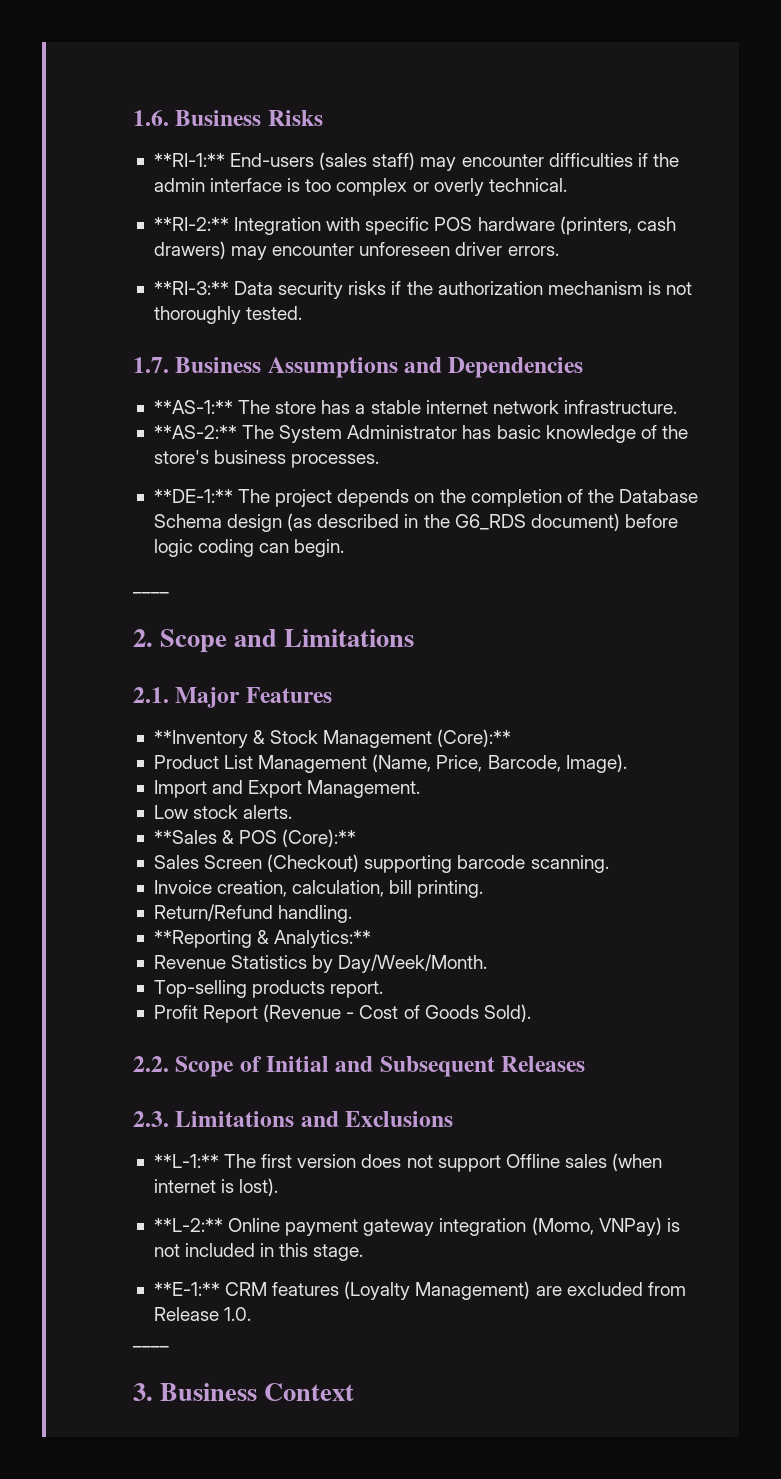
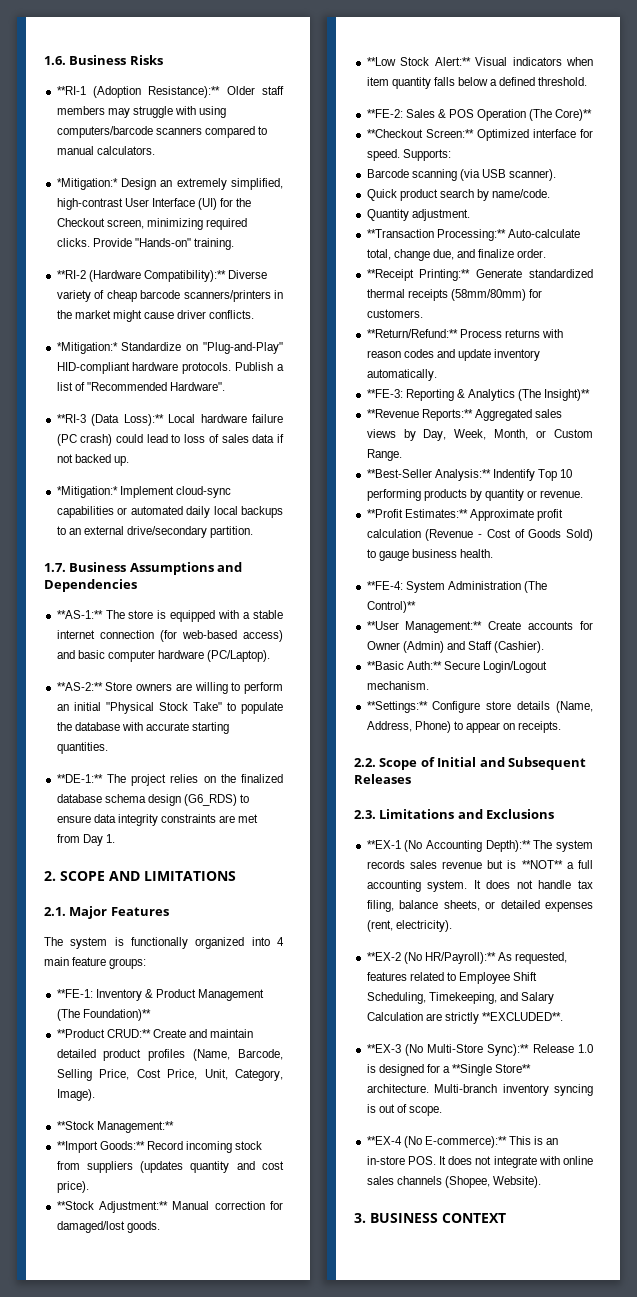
[153,152,679,171] [153,178,567,196] [153,216,676,235] [153,241,559,260] [153,281,693,299] [153,306,303,324] **RI-1:** End-users (sales staff) may encounter difficulties if the admin interface is too complex or overly technical. // **RI-2:** Integration with specific POS hardware (printers, cash drawers) may encounter unforeseen driver errors. // **RI-3:** Data security risks if the authorization mechanism is not thoroughly tested. -> [56,86,284,98] [56,106,227,118] [56,126,267,138] [56,146,155,155] [56,178,283,190] [56,198,252,210] [56,218,247,230] [56,238,234,250] [56,270,267,282] [56,290,283,302] [56,310,255,322] [56,342,283,354] [56,362,284,374] [56,382,225,391] [56,414,283,426] [56,434,284,446] [56,454,129,466] [56,486,231,498] [56,506,283,518] [56,526,254,538] **RI-1 (Adoption Resistance):** Older staff members may struggle with using computers/barcode scanners compared to manual calculators. // *Mitigation:* Design an extremely simplified, high-contrast User Interface (UI) for the Checkout screen, minimizing required clicks. Provide "Hands-on" training. // **RI-2 (Hardware Compatibility):** Diverse variety of cheap barcode scanners/printers in the market might cause driver conflicts. // *Mitigation:* Standardize on "Plug-and-Play" HID-compliant hardware protocols. Publish a list of "Recommended Hardware". // **RI-3 (Data Loss):** Local hardware failure (PC crash) could lead to loss of sales data if not backed up. // *Mitigation:* Implement cloud-sync capabilities or automated daily local backups to an external drive/secondary partition.
[321,400,677,414] [153,425,688,443] [153,450,380,468] has a stable internet network infrastructure. // **AS-2:** The System Administrator has basic knowledge of the store's business processes. -> [157,610,283,622] [56,630,283,642] [56,650,271,662] [56,682,283,694] [56,702,283,714] [56,722,230,734] [56,742,108,754] is equipped with a stable internet connection (for web-based access) and basic computer hardware (PC/Laptop). // **AS-2:** Store owners are willing to perform an initial "Physical Stock Take" to populate the database with accurate starting quantities.
[337,489,410,507] depends -> [170,774,199,783] relies
[470,489,699,507] [153,513,678,532] [153,539,345,557] [133,592,169,594] [133,629,415,653] [133,687,332,708] [153,729,512,748] [153,754,627,773] [153,780,421,798] [153,805,293,819] [153,829,357,847] [153,854,609,873] [153,880,484,898] [153,904,353,923] [153,930,372,948] [153,954,488,973] [153,980,384,998] [153,1005,259,1023] completion of the Database Schema design (as described in the G6_RDS document) before logic coding can begin. // ____ // 2. Scope and Limitations // 2.1. Major Features // **Inventory & Stock Management (Core):** // Product List Management (Name, Price, Barcode, Image). // Import and Export Management. // Low stock alerts. // **Sales & POS (Core):** // Sales Screen (Checkout) supporting barcode scanning. // Invoice creation, calculation, bill printing. // Return/Refund handling. // **Reporting & Analytics:** // Revenue Statistics by Day/Week/Month. // Top-selling products report. // Profit Report -> [240,774,283,783] [56,794,250,806] [56,814,259,826] [56,834,115,846] [44,871,236,881] [44,906,169,919] [44,937,284,949] [44,957,147,969] [56,989,265,1001] [56,1009,151,1021] [56,1029,254,1038] [56,1049,283,1061] [56,1069,283,1081] [56,1089,95,1101] [56,1121,174,1133] [56,1141,263,1153] [56,1161,284,1173] [56,1181,89,1193] [56,1201,283,1213] [56,1221,160,1233] [366,57,593,66] [366,77,588,89] [366,109,593,121] [366,129,593,141] [366,149,451,161] [366,169,557,181] [366,189,551,201] [366,209,470,221] [366,229,580,241] [366,249,547,261] [366,269,593,281] [366,289,542,301] [366,309,423,318] [366,329,563,338] [366,349,541,361] [366,369,437,381] [366,389,591,401] [366,409,562,421] [366,429,593,441] [366,449,402,461] [366,469,573,481] [366,489,584,501] [366,509,563,521] [366,529,421,538] finalized database schema design (G6_RDS) to ensure data integrity constraints are met from Day 1. // 2. SCOPE AND LIMITATIONS // 2.1. Major Features // The system is functionally organized into 4 main feature groups: // **FE-1: Inventory & Product Management (The Foundation)** // **Product CRUD:** Create and maintain detailed product profiles (Name, Barcode, Selling Price, Cost Price, Unit, Category, Image). // **Stock Management:** // **Import Goods:** Record incoming stock from suppliers (updates quantity and cost price). // **Stock Adjustment:** Manual correction for damaged/lost goods. // **Low Stock Alert:** Visual indicators when item quantity falls below a defined threshold. // **FE-2: Sales & POS Operation (The Core)** // **Checkout Screen:** Optimized interface for speed. Supports: // Barcode scanning (via USB scanner). // Quick product search by name/code. // Quantity adjustment. // **Transaction Processing:** Auto-calculate total, change due, and finalize order. // **Receipt Printing:** Generate standardized thermal receipts (58mm/80mm) for customers. // **Return/Refund:** Process returns with reason codes and update inventory automatically. // **FE-3: Reporting & Analytics (The Insight)** // **Revenue Reports:** Aggregated sales views by Day, Week, Month, or Custom Range. // **Best-Seller Analysis:** Indentify Top 10 performing products by quantity or revenue. // **Profit Estimates:** Approximate profit calculation
[483,1004,531,1022] Sold). -> [566,529,593,541] [366,549,493,561] [366,581,547,593] [366,601,416,613] [366,621,593,633] [366,641,545,653] [366,661,547,673] [366,681,429,690] [366,701,593,713] [366,721,562,733] Sold) to gauge business health. // **FE-4: System Administration (The Control)** // **User Management:** Create accounts for Owner (Admin) and Staff (Cashier). // **Basic Auth:** Secure Login/Logout mechanism. // **Settings:** Configure store details (Name, Address, Phone) to appear on receipts.
[153,1153,663,1172] [153,1178,279,1196] [153,1217,680,1236] [153,1243,364,1261] [153,1281,686,1300] [153,1307,252,1321] [133,1346,169,1348] **L-1:** The first version does not support Offline sales (when internet is lost). // **L-2:** Online payment gateway integration (Momo, VNPay) is not included in this stage. // **E-1:** CRM features (Loyalty Management) are excluded from Release 1.0. // ____ -> [366,840,593,852] [366,860,593,869] [366,880,593,892] [366,900,593,912] [366,920,452,932] [366,952,568,964] [366,972,538,984] [366,992,554,1004] [366,1012,563,1024] [366,1044,593,1056] [366,1064,532,1076] [366,1084,593,1096] [366,1104,442,1116] [366,1136,559,1148] [366,1156,593,1168] [366,1176,541,1188] **EX-1 (No Accounting Depth):** The system records sales revenue but is **NOT** a full accounting system. It does not handle tax filing, balance sheets, or detailed expenses (rent, electricity). // **EX-2 (No HR/Payroll):** As requested, features related to Employee Shift Scheduling, Timekeeping, and Salary Calculation are strictly **EXCLUDED**. // **EX-3 (No Multi-Store Sync):** Release 1.0 is designed for a **Single Store** architecture. Multi-branch inventory syncing is out of scope. // **EX-4 (No E-commerce):** This is an in-store POS. It does not integrate with online sales channels (Shopee, Website).
[160,1383,355,1401] Business Context -> [370,1213,506,1223] BUSINESS CONTEXT

